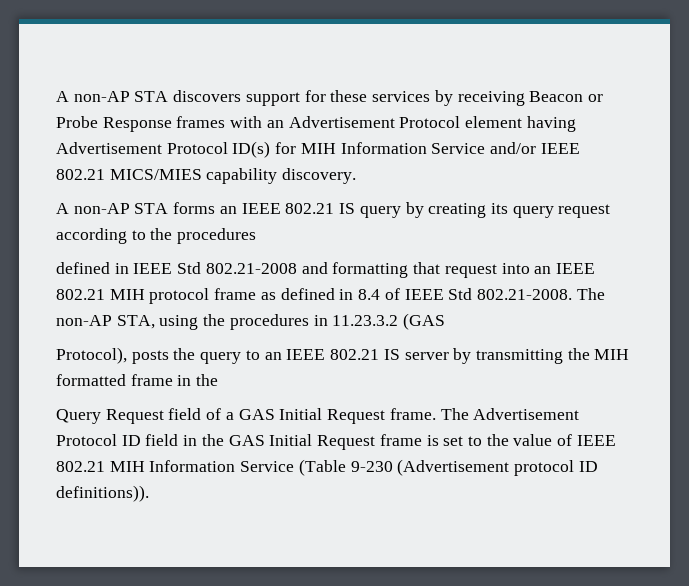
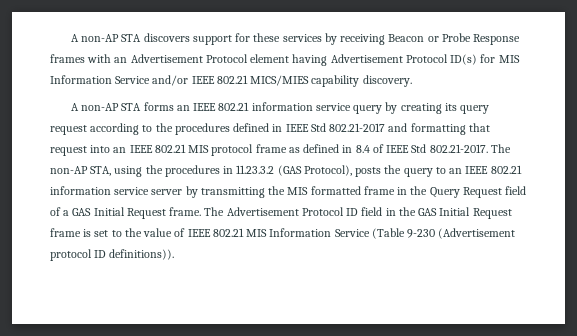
[300,143,336,154] MIH -> [498,55,520,63] MIS
[339,203,356,214] IS -> [251,102,351,111] information service
(257, 236) // -> (230, 129) none
[205,263,297,274] 802.21-2008 -> [329,123,386,132] 802.21-2017
[109,289,145,300] MIH -> [188,145,210,153] MIS
[476,289,572,300] 802.21-2008. -> [429,144,488,153] 802.21-2017.
(446, 321) // -> (302, 170) none
[383,349,400,360] IS -> [50,186,150,195] information service
[594,349,630,360] MIH -> [287,187,309,195] MIS
(219, 380) // -> (428, 190) none
[109,461,145,472] MIH -> [246,229,268,237] MIS

